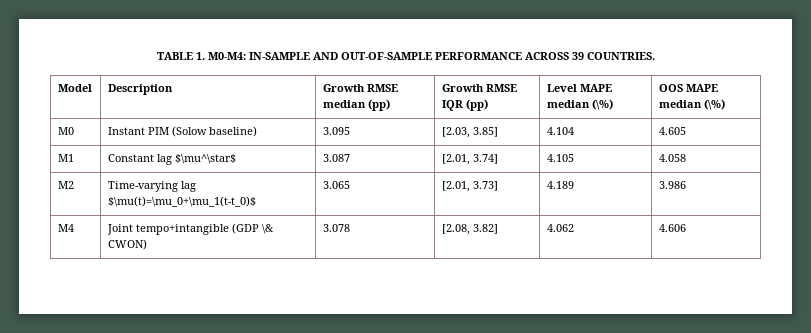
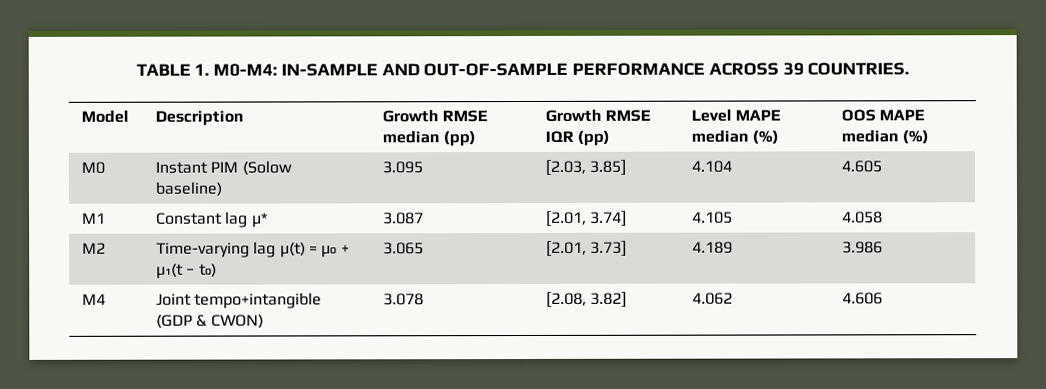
[591,99,613,110] (\%) -> [752,130,780,145] (%)
[703,99,725,110] (\%) -> [902,130,930,145] (%)
[174,154,236,164] $\mu^\star$ -> [251,212,268,228] μ*
[107,196,256,207] $\mu(t)=\mu_0+\mu_1(t-t_0)$ -> [279,242,350,258] [156,263,217,279] μ(t) = μ₀ + μ₁(t − t₀)
[261,224,274,234] \& -> [196,314,208,327] &

